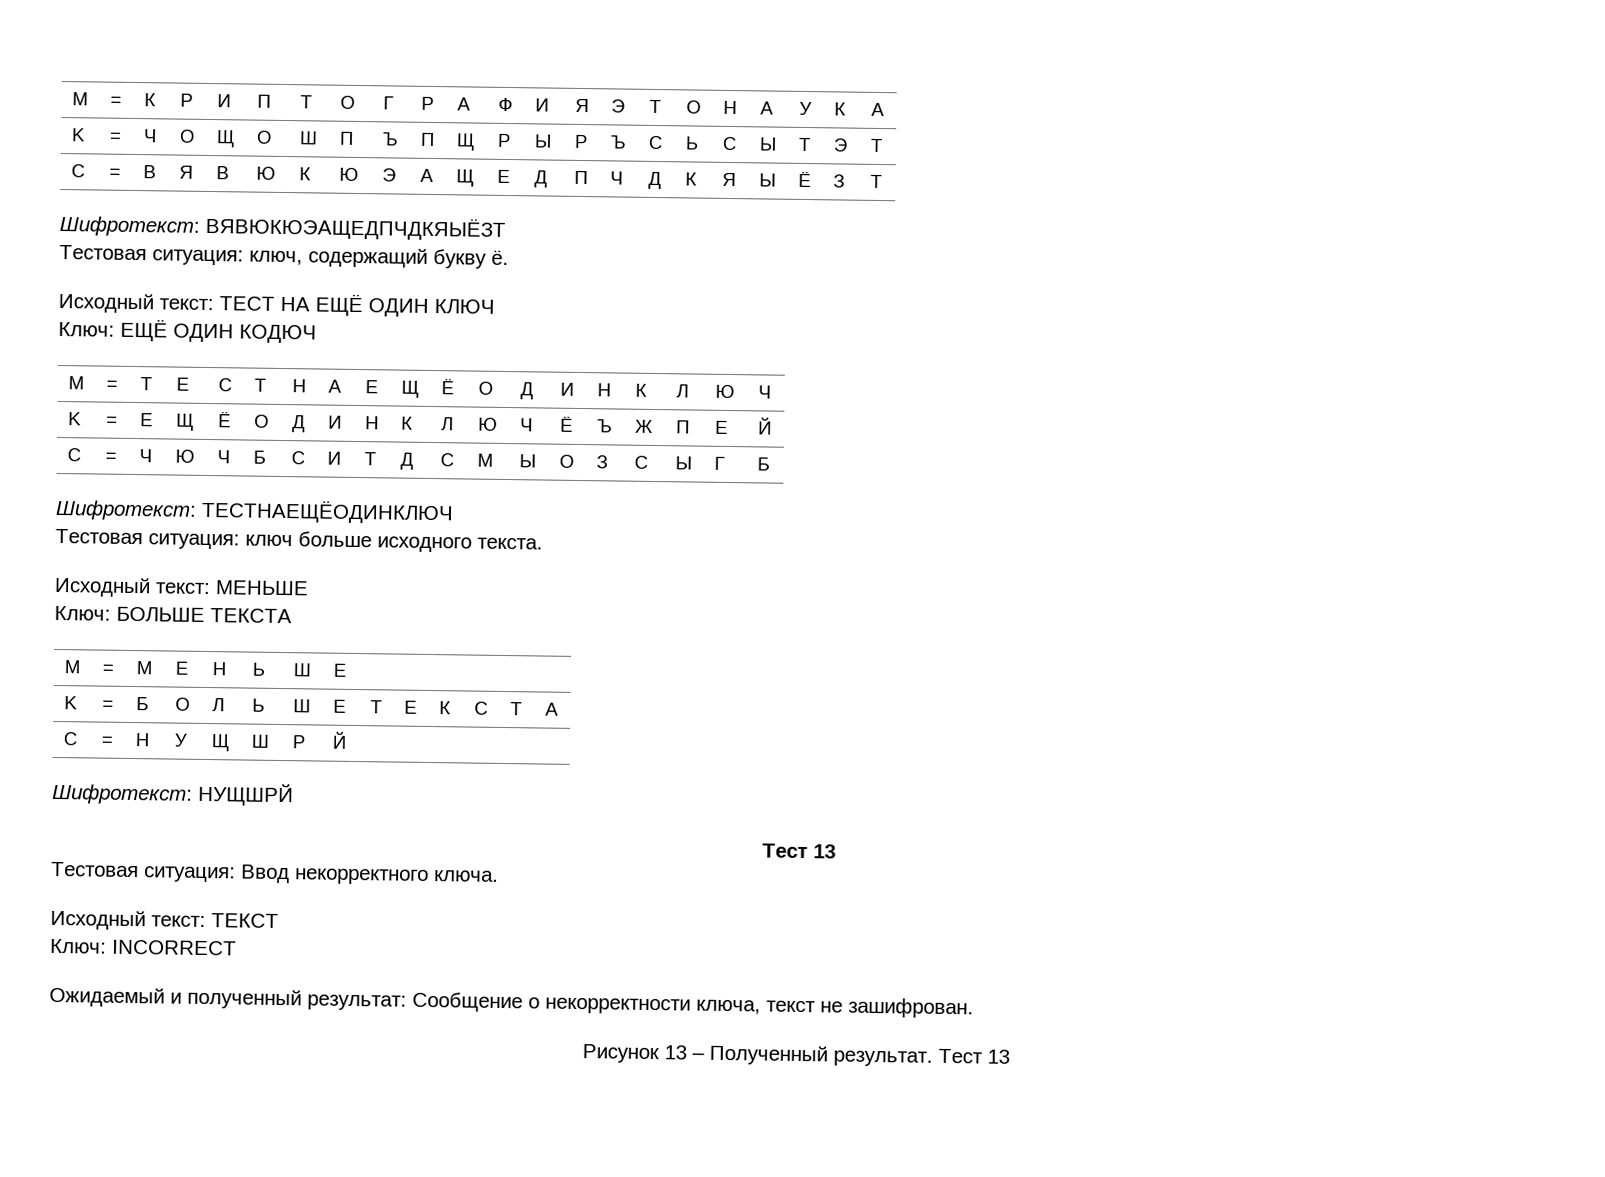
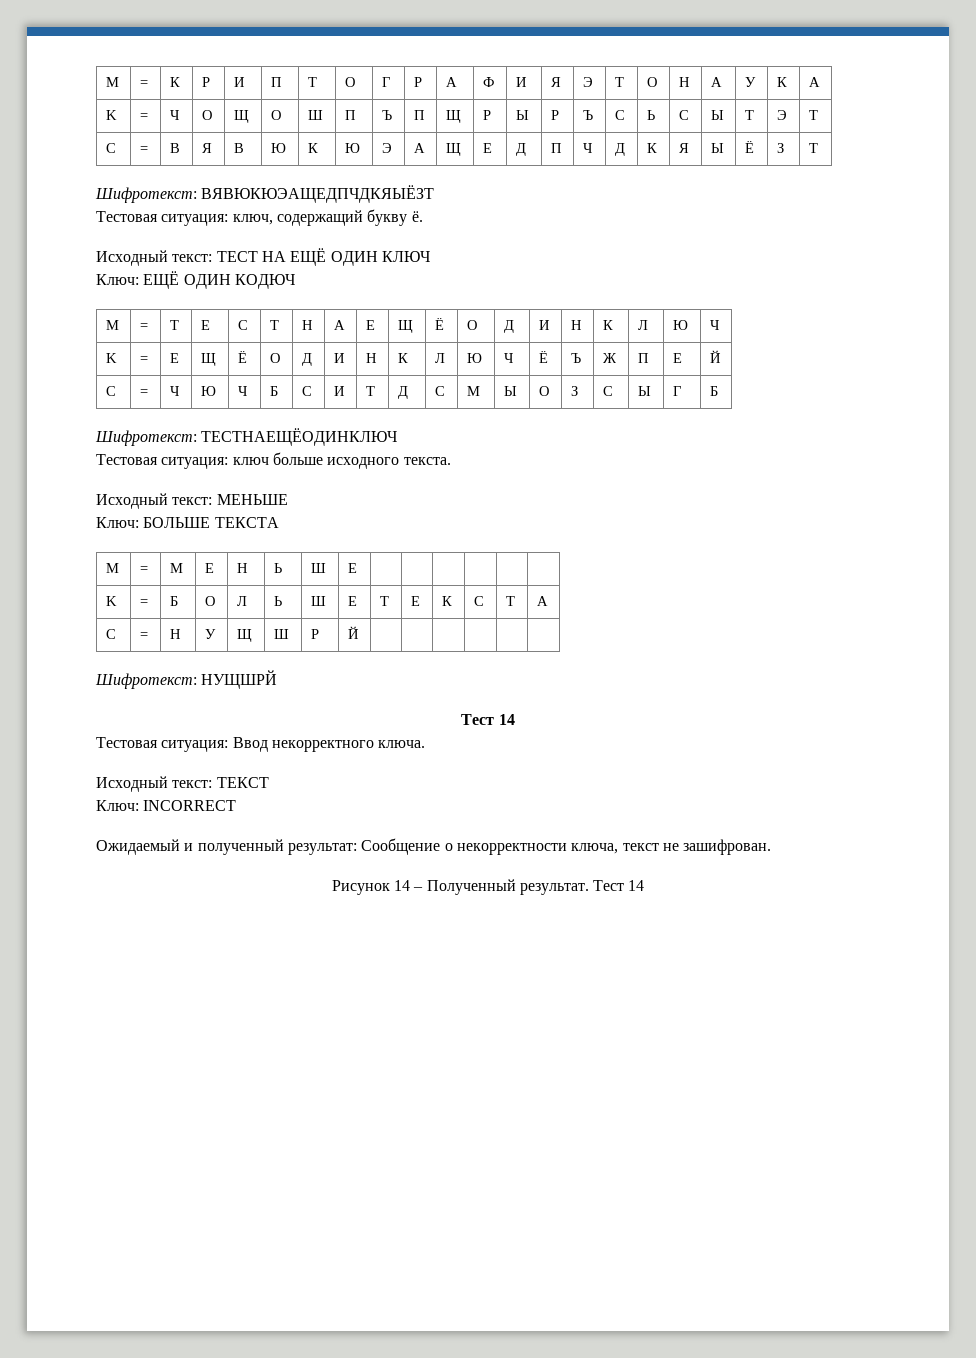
[813,844,836,859] 13 -> [498,714,515,725] 14
[664,1045,687,1060] 13 -> [393,880,410,891] 14
[987,1049,1010,1064] 13 -> [628,880,645,891] 14

